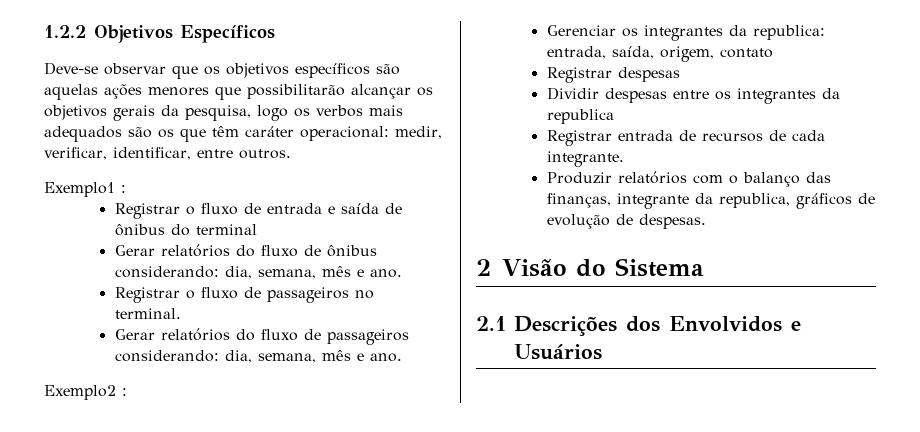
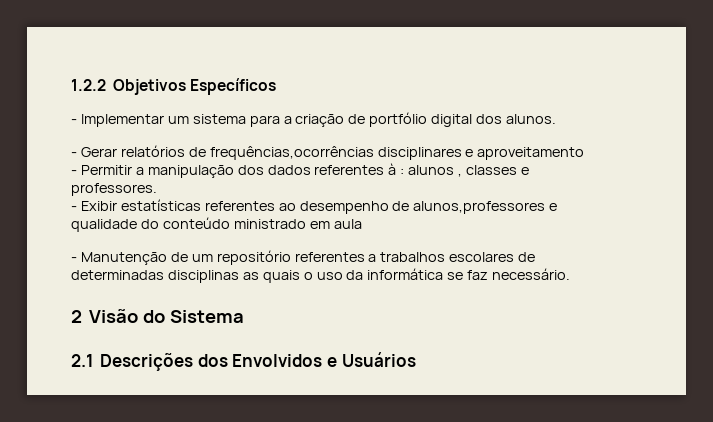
[44,62,400,79] [44,84,433,100] [44,105,403,121] [44,126,442,142] [44,147,291,160] [44,182,126,197] [114,203,402,219] [114,224,257,236] [114,244,377,257] [114,266,402,279] [114,287,374,303] [114,308,181,319] [114,328,409,345] [114,350,402,363] [44,385,127,400] [546,25,825,41] [546,46,773,62] [546,67,680,83] [546,87,840,104] [546,109,614,124] [546,130,825,146] [546,151,624,167] [546,171,831,187] [546,193,875,209] [546,214,706,229] Deve-se observar que os objetivos específicos são aquelas ações menores que possibilitarão alcançar os objetivos gerais da pesquisa, logo os verbos mais adequados são os que têm caráter operacional: medir, verificar, identificar, entre outros. // Exemplo1 : // Registrar o fluxo de entrada e saída de ônibus do terminal // Gerar relatórios do fluxo de ônibus considerando: dia, semana, mês e ano. // Registrar o fluxo de passageiros no terminal. // Gerar relatórios do fluxo de passageiros considerando: dia, semana, mês e ano. // Exemplo2 : // Gerenciar os integrantes da republica: entrada, saída, origem, contato // Registrar despesas // Dividir despesas entre os integrantes da republica // Registrar entrada de recursos de cada integrante. // Produzir relatórios com o balanço das finanças, integrante da republica, gráficos de evolução de despesas. -> [71,112,557,127] [71,145,585,160] [71,163,529,178] [71,183,157,196] [71,199,558,214] [71,217,362,232] [71,250,536,265] [71,268,571,283] - Implementar um sistema para a criação de portfólio digital dos alunos. // - Gerar relatórios de frequências,ocorrências disciplinares e aproveitamento // - Permitir a manipulação dos dados referentes à : alunos , classes e professores. // - Exibir estatísticas referentes ao desempenho de alunos,professores e qualidade do conteúdo ministrado em aula // - Manutenção de um repositório referentes a trabalhos escolares de determinadas disciplinas as quais o uso da informática se faz necessário.

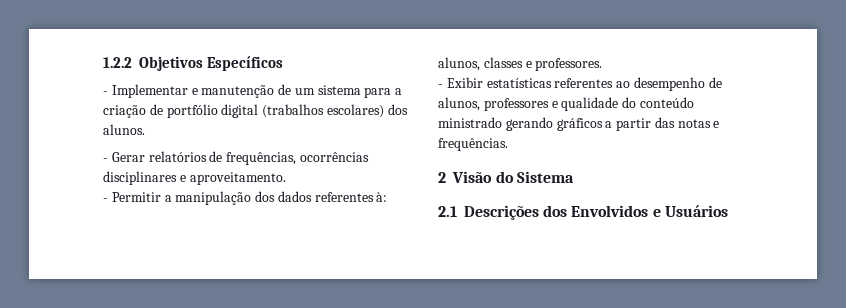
(164, 120) none -> [191,84,292,98] e manutenção de
(473, 120) none -> [262,104,384,118] (trabalhos escolares)
[209,146,374,160] frequências,ocorrências -> [226,152,369,165] frequências, ocorrências
[477,147,585,160] aproveitamento -> [189,172,286,185] aproveitamento.
[388,163,463,177] à : alunos , -> [376,192,388,202] [438,57,480,71] à: alunos,
[413,201,546,214] alunos,professores -> [438,97,549,111] alunos, professores
[309,219,362,229] [71,250,536,265] [71,268,571,283] em aula // - Manutenção de um repositório referentes a trabalhos escolares de determinadas disciplinas as quais o uso da informática se faz necessário. -> [505,117,720,131] [438,138,508,151] gerando gráficos a partir das notas e frequências.

